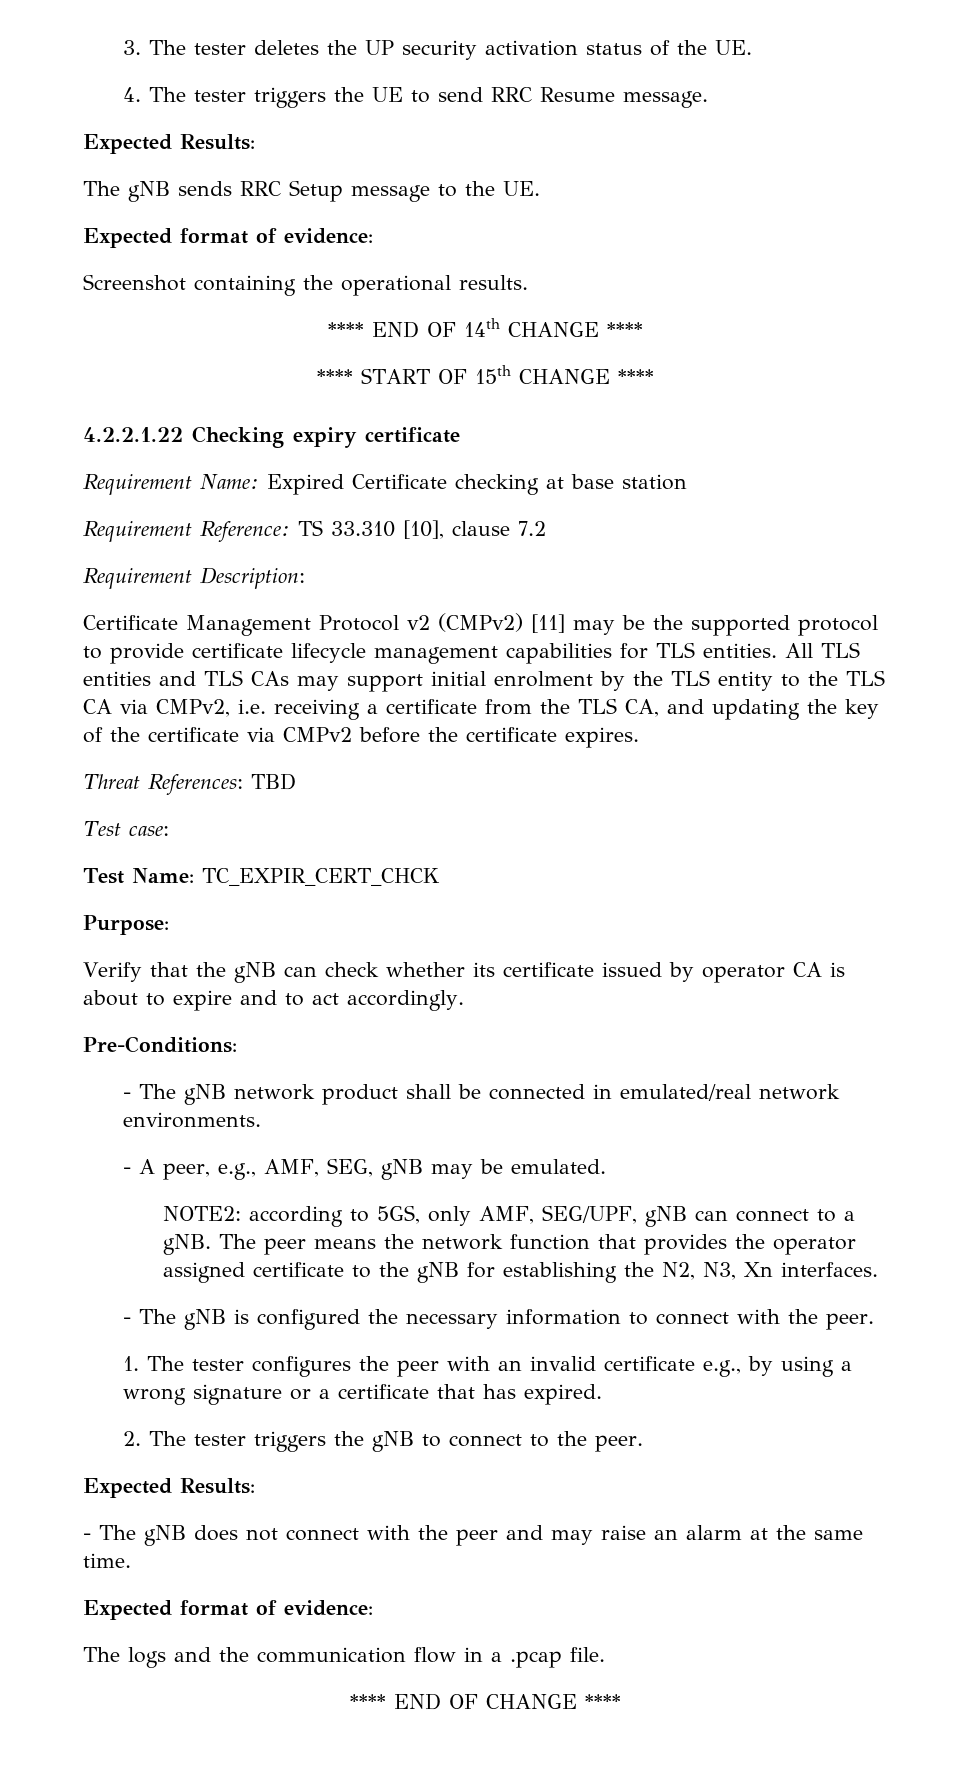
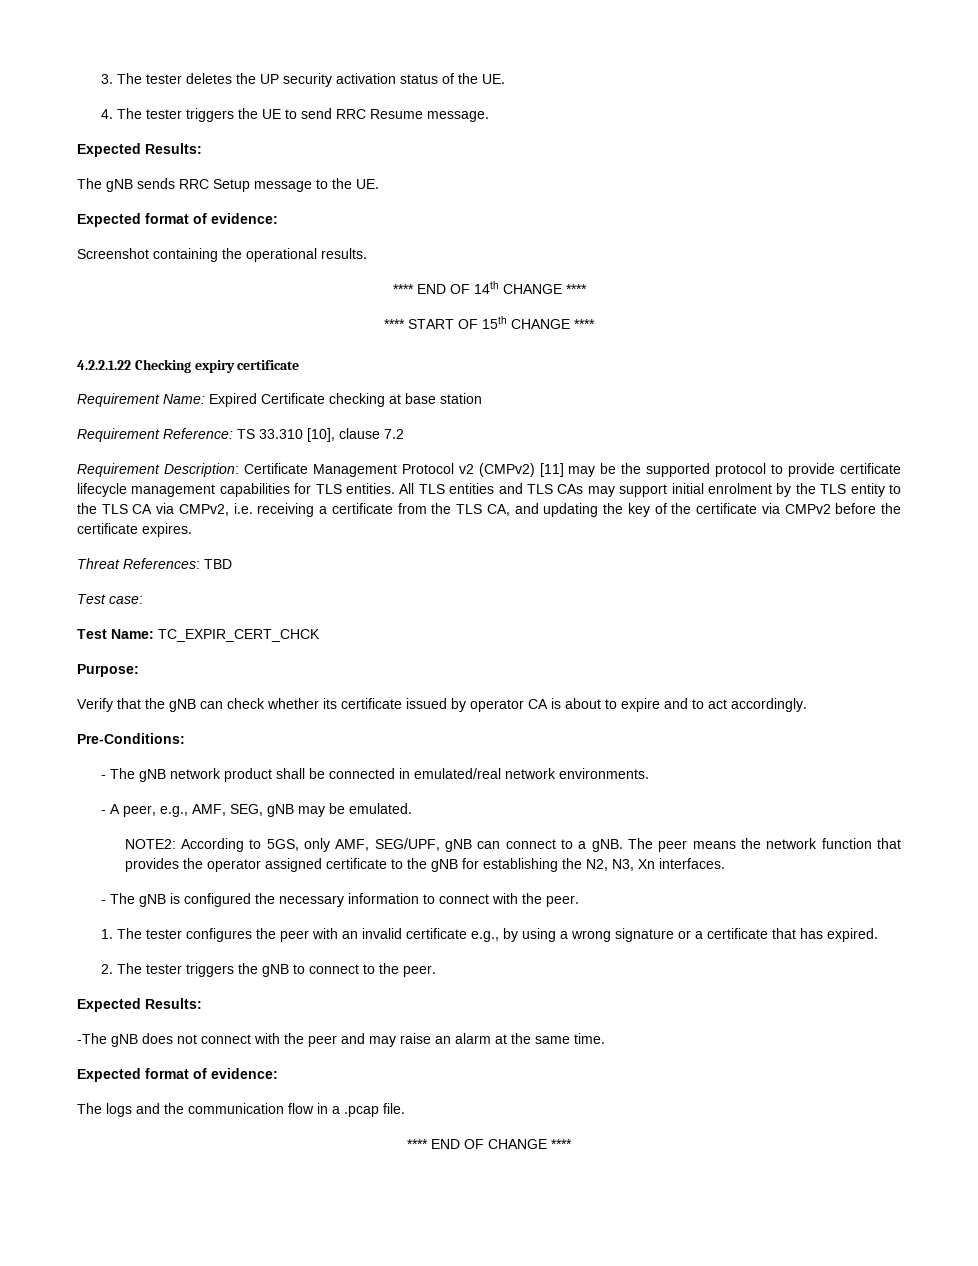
(305, 578) // -> (239, 470) none
[248,1206,343,1227] according -> [181,838,245,852] According
[83,1525,136,1540] - The -> [77,1033,107,1044] -The

